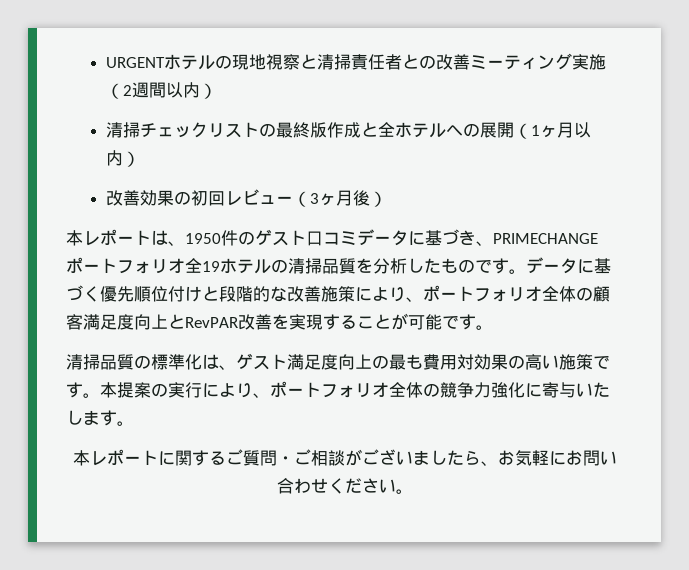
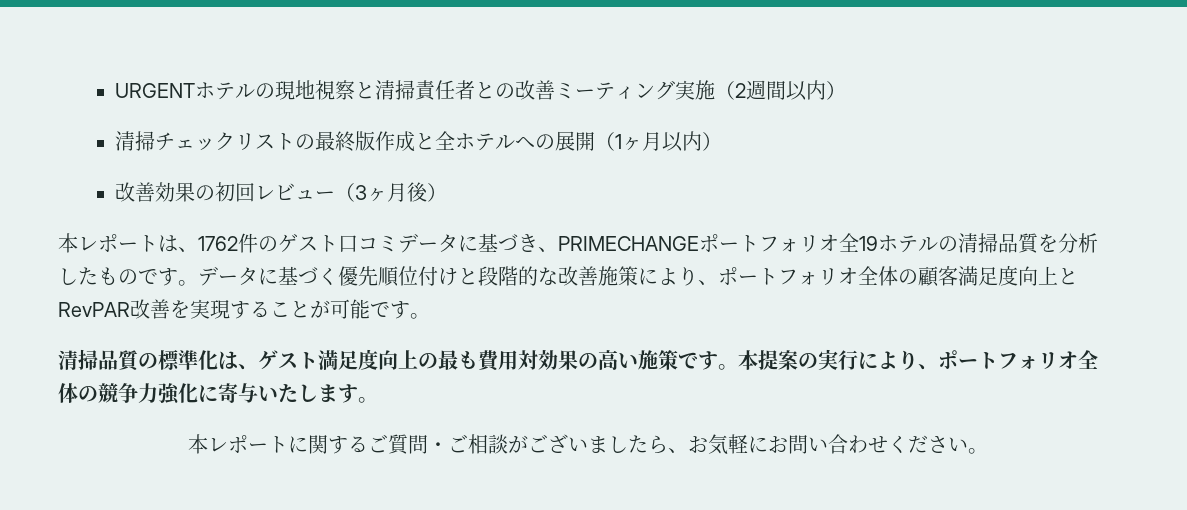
[185,233,221,244] 1950 -> [198,236,238,251] 1762

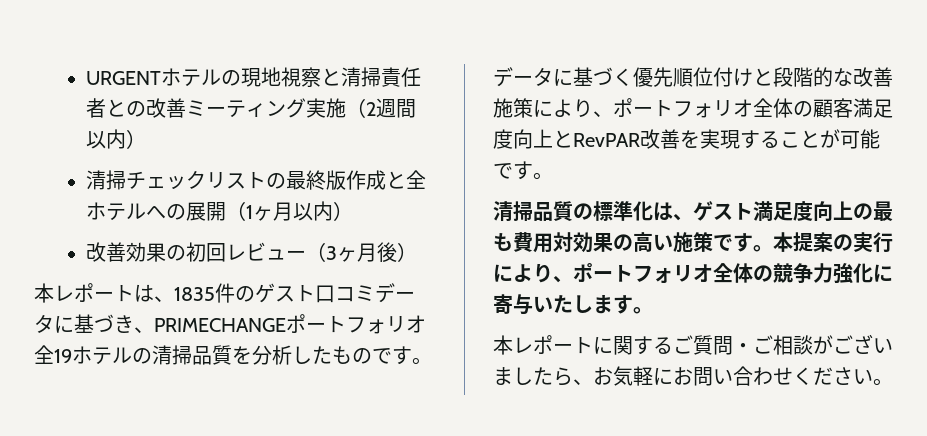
[198,236,238,251] 1762 -> [174,287,215,301] 1835

